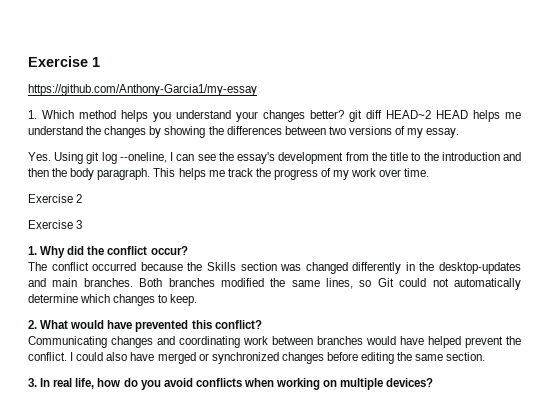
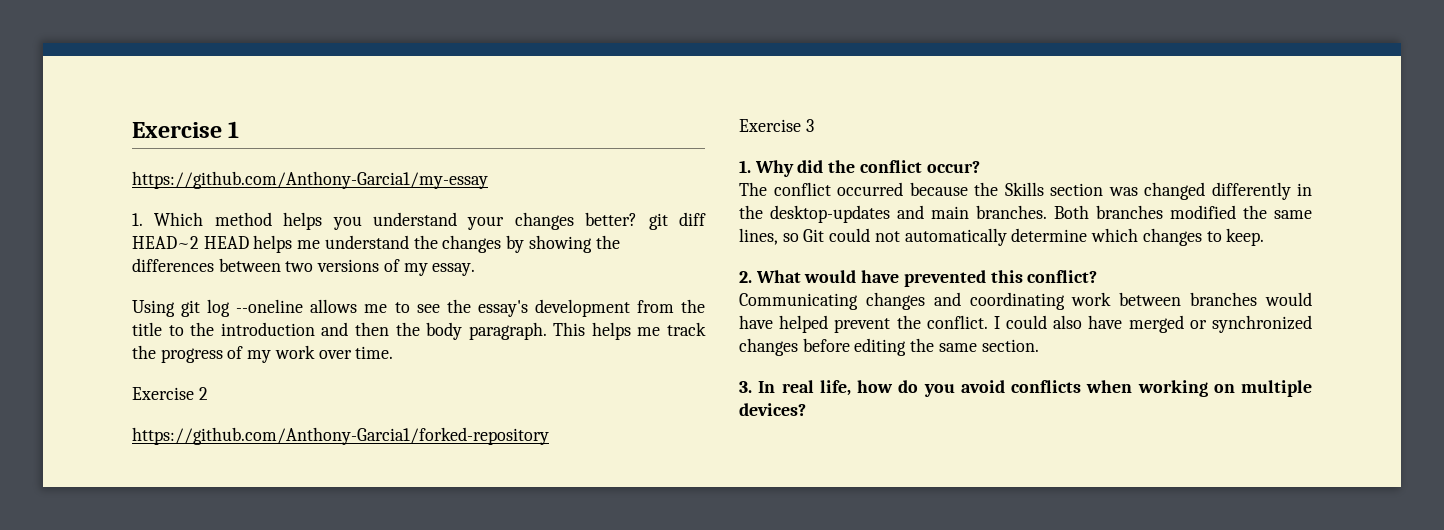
[28,152,51,161] Yes. -> (476, 269) none
[119,152,195,163] --oneline, I can -> [236,299,410,313] --oneline allows me to
(83, 198) none -> [132,427,549,445] // https://github.com/Anthony-Garcia1/forked-repository

